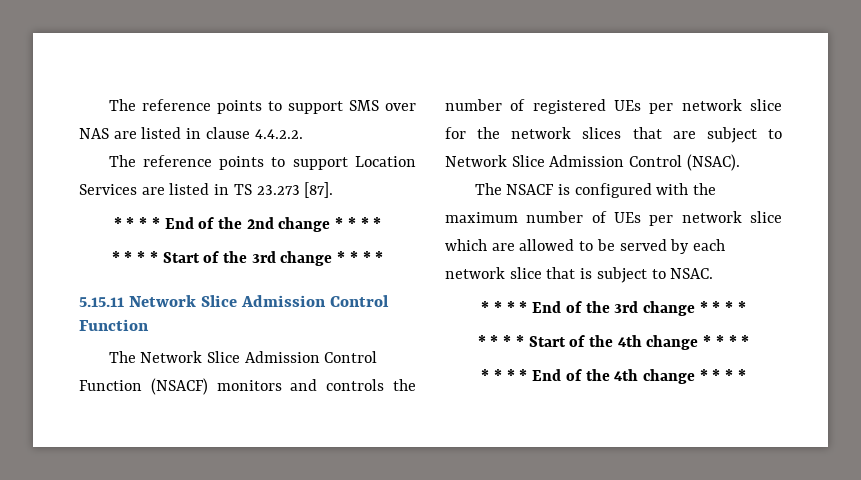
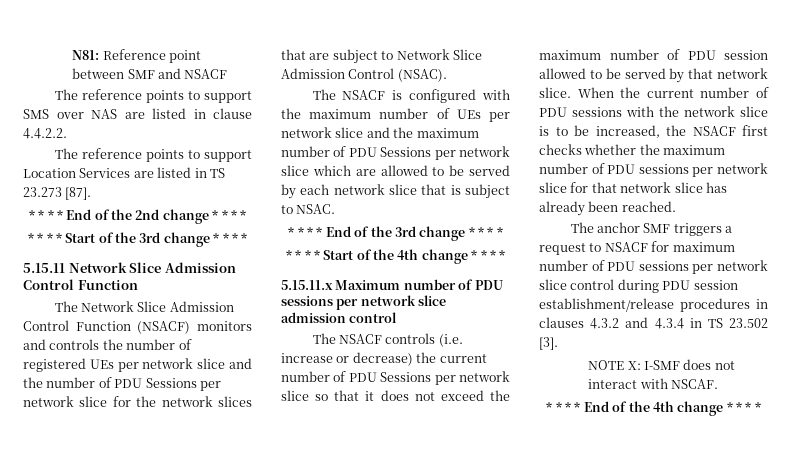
(108, 105) none -> [72,49,201,63] [72,68,228,79] N81: Reference point between SMF and NSACF //
(782, 105) none -> [229,358,252,369] [23,377,221,391] [23,396,108,407] and the number of PDU Sessions per network slice
(782, 217) none -> [366,127,479,138] [281,146,510,160] [281,165,309,176] and the maximum number of PDU Sessions per network slice
(750, 341) none -> [281,279,503,290] [281,295,447,310] [281,312,398,323] [312,333,463,347] [281,352,487,366] [281,371,510,385] [281,390,510,401] [539,49,768,60] [539,68,768,83] [539,87,769,98] [539,106,768,117] [539,125,768,138] [539,144,726,155] [539,163,768,177] [539,182,727,193] [539,201,676,216] [570,222,733,236] [539,241,735,255] [539,260,768,274] [539,279,738,293] [539,298,768,312] [539,317,768,329] [539,337,558,350] [588,359,735,370] [588,378,718,389] // 5.15.11.x Maximum number of PDU sessions per network slice admission control // The NSACF controls (i.e. increase or decrease) the current number of PDU Sessions per network slice so that it does not exceed the maximum number of PDU session allowed to be served by that network slice. When the current number of PDU sessions with the network slice is to be increased, the NSACF first checks whether the maximum number of PDU sessions per network slice for that network slice has already been reached. // The anchor SMF triggers a request to NSACF for maximum number of PDU sessions per network slice control during PDU session establishment/release procedures in clauses 4.3.2 and 4.3.4 in TS 23.502 [3]. // NOTE X: I-SMF does not interact with NSCAF.

